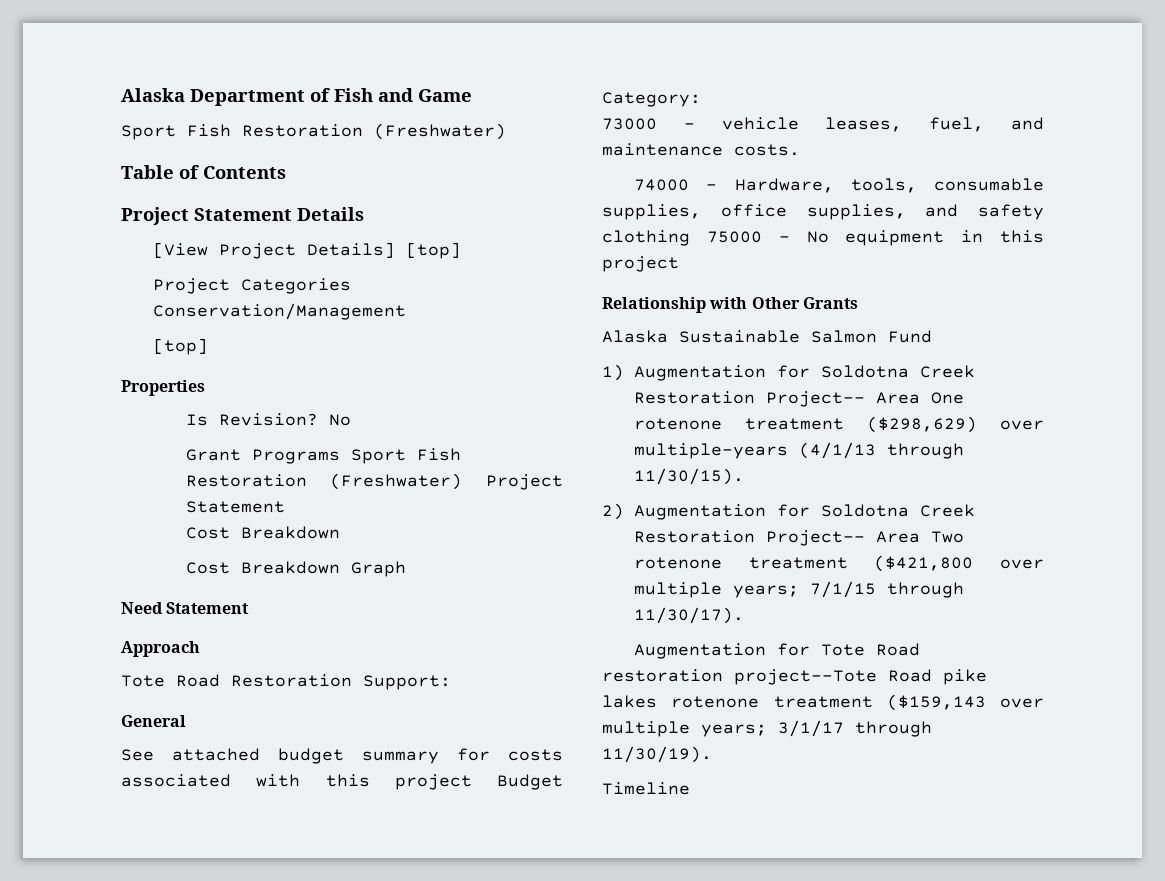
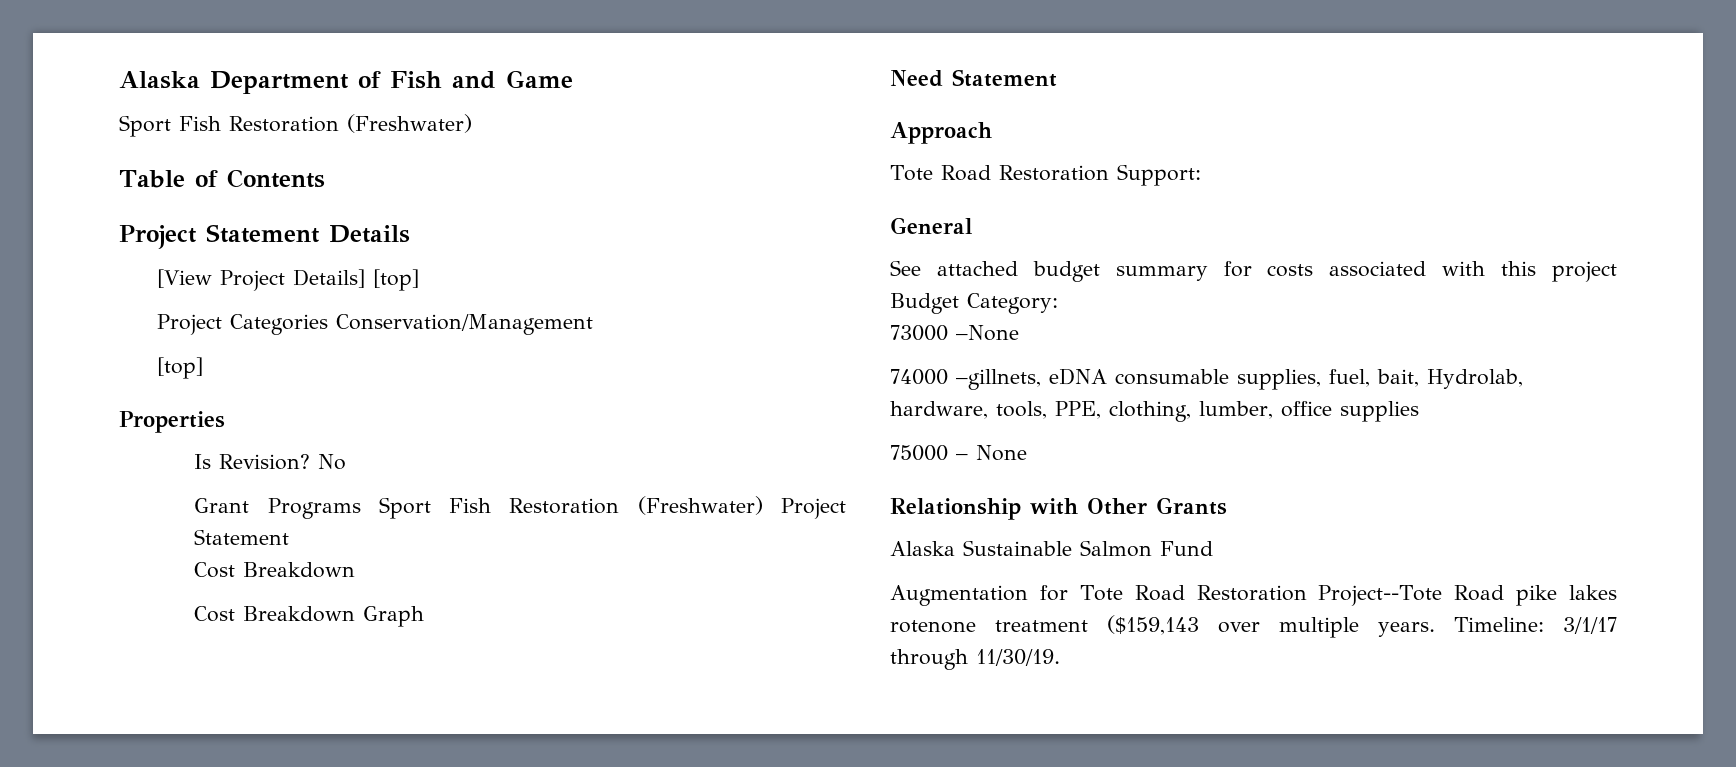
[683,117,1044,132] [602,143,800,156] [634,178,1044,193] [602,204,1044,220] [602,230,1044,246] [602,256,679,272] – vehicle leases, fuel, and maintenance costs. // 74000 – Hardware, tools, consumable supplies, office supplies, and safety clothing 75000 – No equipment in this project -> [956,325,1019,341] [890,368,1523,390] [890,401,1419,422] [890,445,1027,461] –None // 74000 –gillnets, eDNA consumable supplies, fuel, bait, Hydrolab, hardware, tools, PPE, clothing, lumber, office supplies // 75000 – None
[602,364,976,381] [634,391,965,407] [634,416,1044,433] [634,442,965,459] [634,468,745,485] [602,503,976,520] [634,530,965,546] [634,555,1044,572] [634,581,965,598] [634,607,745,624] // 1) Augmentation for Soldotna Creek Restoration Project-- Area One rotenone treatment ($298,629) over multiple-years (4/1/13 through 11/30/15). // 2) Augmentation for Soldotna Creek Restoration Project-- Area Two rotenone treatment ($421,800 over multiple years; 7/1/15 through 11/30/17). -> (1213, 548) none
[602,669,877,685] restoration project--Tote -> [1196,585,1443,606] Restoration Project--Tote
[701,720,932,737] [602,746,712,763] [602,782,690,795] years; 3/1/17 through 11/30/19). // Timeline -> [1378,617,1617,637] [890,649,1060,670] years. Timeline: 3/1/17 through 11/30/19.

